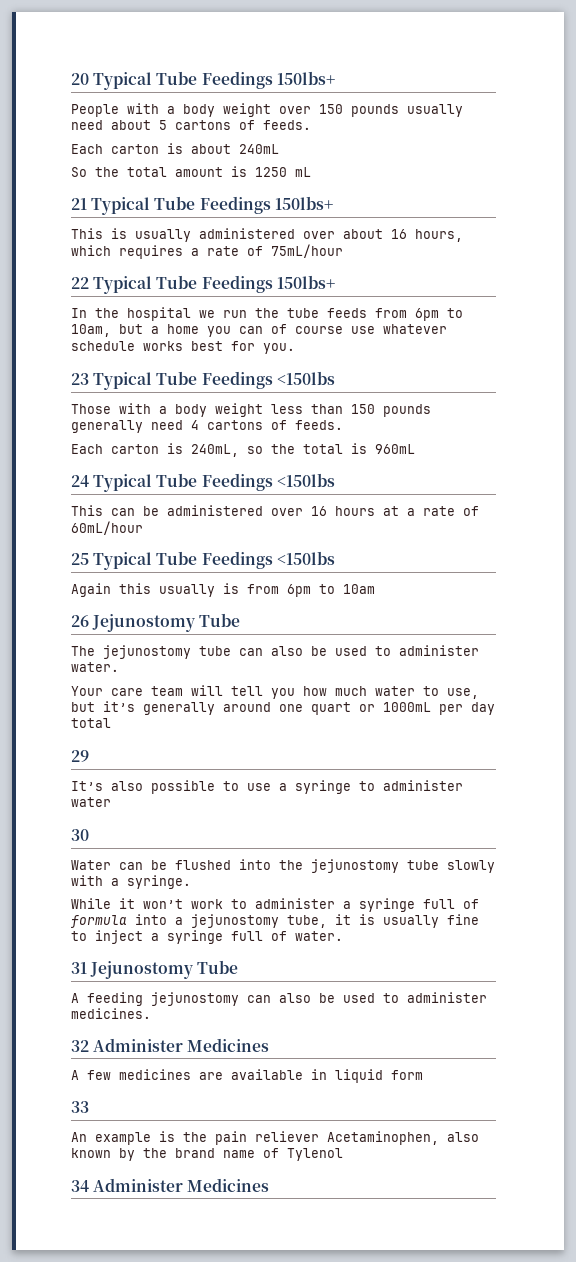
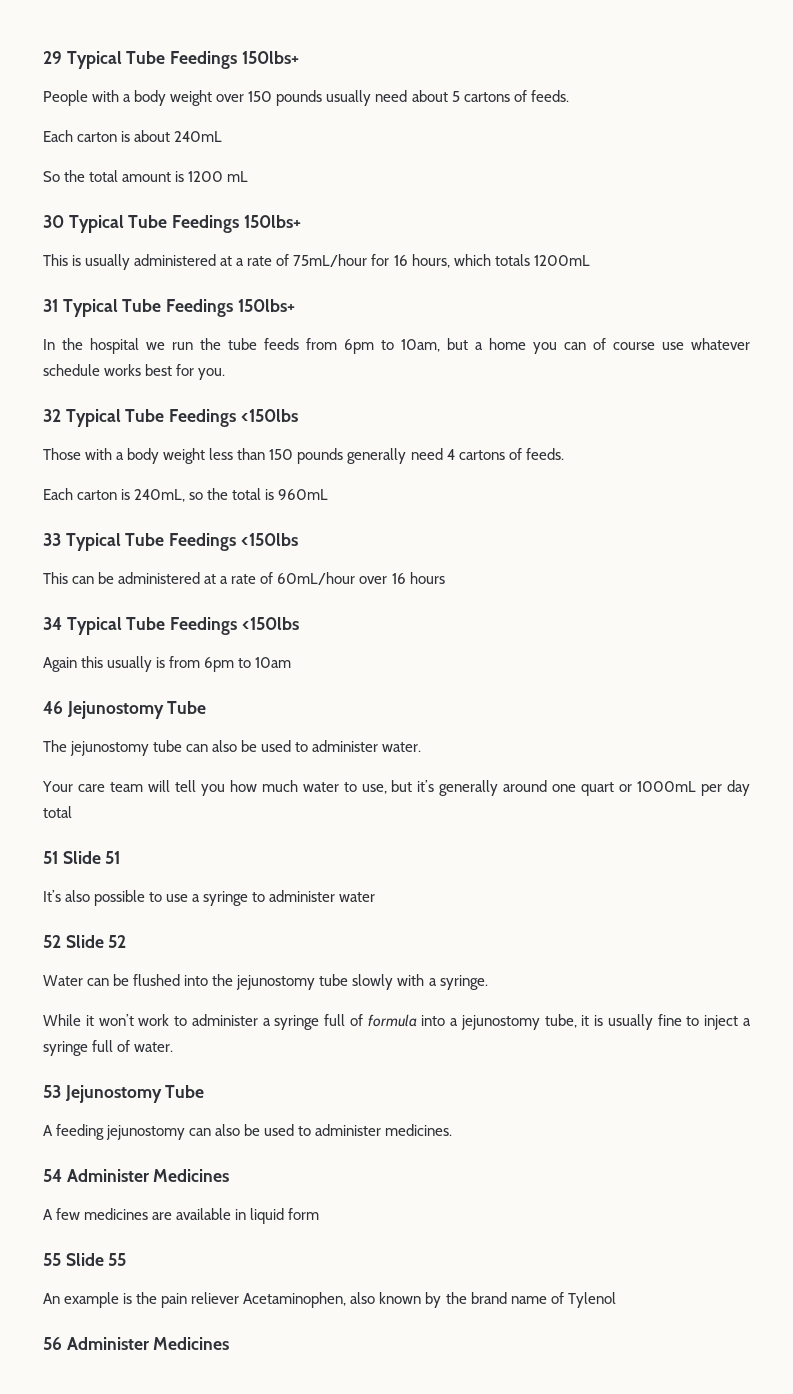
[71,73,89,85] 20 -> [43,51,62,64] 29
[255,167,287,177] 1250 -> [188,171,224,182] 1200
[71,198,87,210] 21 -> [43,215,64,228] 30
[303,229,463,242] [71,244,343,259] [71,277,89,289] over about 16 hours, which requires a rate of 75mL/hour // 22 -> [220,254,590,268] [43,299,58,312] at a rate of 75mL/hour for 16 hours, which totals 1200mL // 31
[71,373,89,385] 23 -> [43,409,61,422] 32
[71,475,89,487] 24 -> [43,533,61,546] 33
[271,506,375,516] over 16 hours -> (201, 578) none
[71,553,89,565] // 25 -> [359,572,445,584] [43,617,62,630] over 16 hours // 34
[71,615,89,627] 26 -> [43,701,63,714] 46
[71,750,89,762] 29 -> [43,851,121,864] 51 Slide 51
[71,829,89,841] 30 -> [43,935,127,948] 52 Slide 52
[71,962,87,974] 31 -> [43,1085,61,1098] 53
[71,1040,89,1052] 32 -> [43,1169,62,1182] 54
[71,1101,89,1113] 33 -> [43,1253,127,1266] 55 Slide 55
[71,1180,89,1192] 34 -> [43,1337,62,1350] 56

